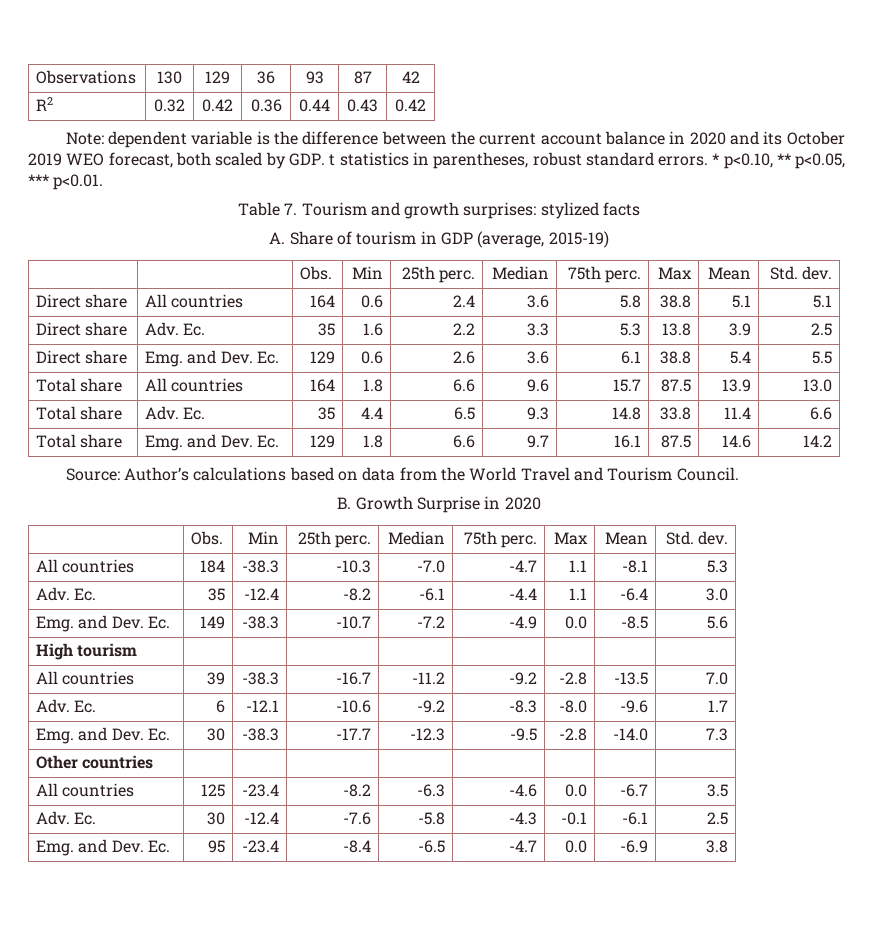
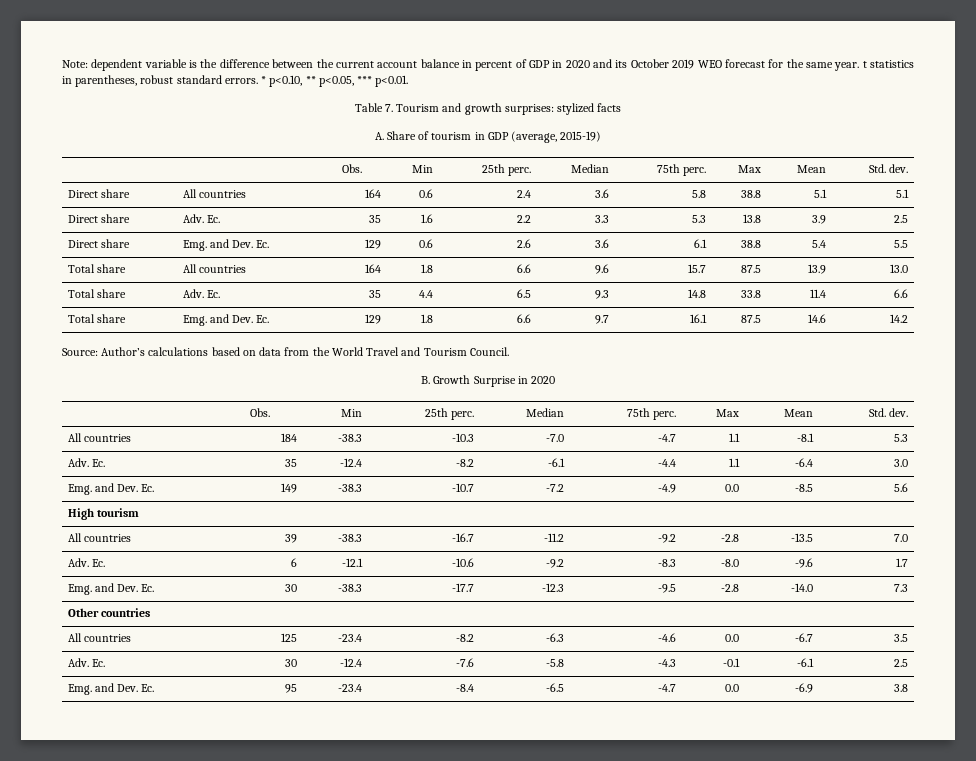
[36,70,137,84] [157,71,182,84] [205,71,230,84] [257,71,275,84] [305,71,324,84] [353,71,372,84] [401,71,420,83] [36,97,54,111] [154,99,185,112] [202,99,233,112] [250,99,282,112] [299,99,330,112] [347,99,378,112] [395,99,426,112] Observations | 130 | 129 | 36 | 93 | 87 | 42 // R2 | 0.32 | 0.42 | 0.36 | 0.44 | 0.43 | 0.42 // -> (62, 64) none
(686, 137) none -> [475,59,563,71] percent of GDP in
[108,152,325,169] forecast, both scaled by GDP. -> [724,59,860,71] forecast for the same year.

